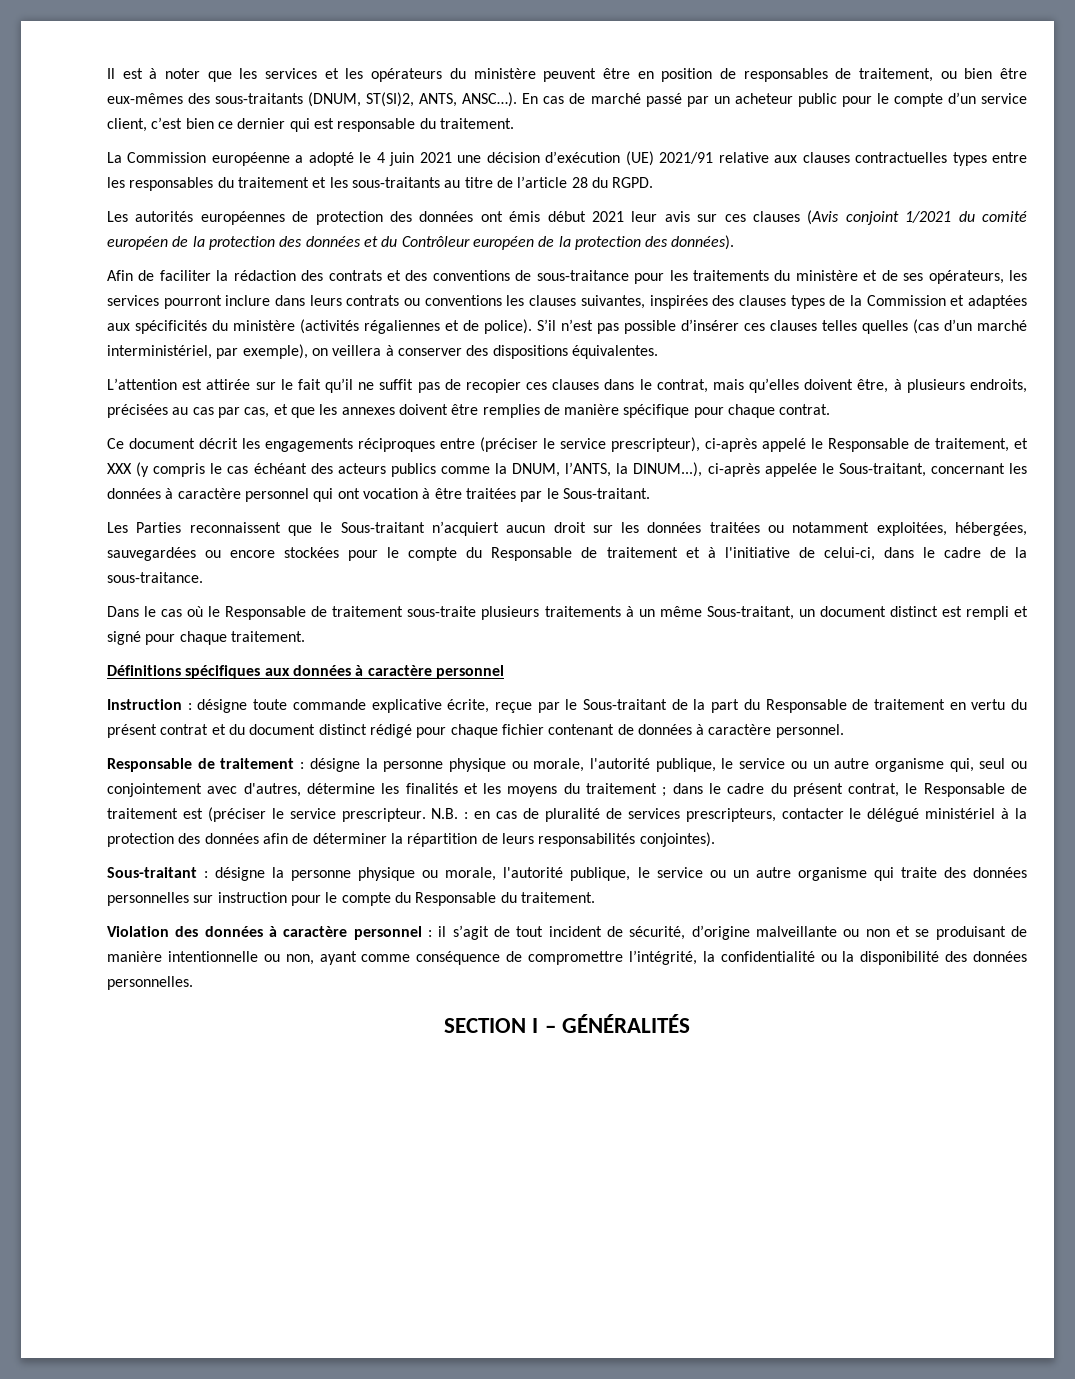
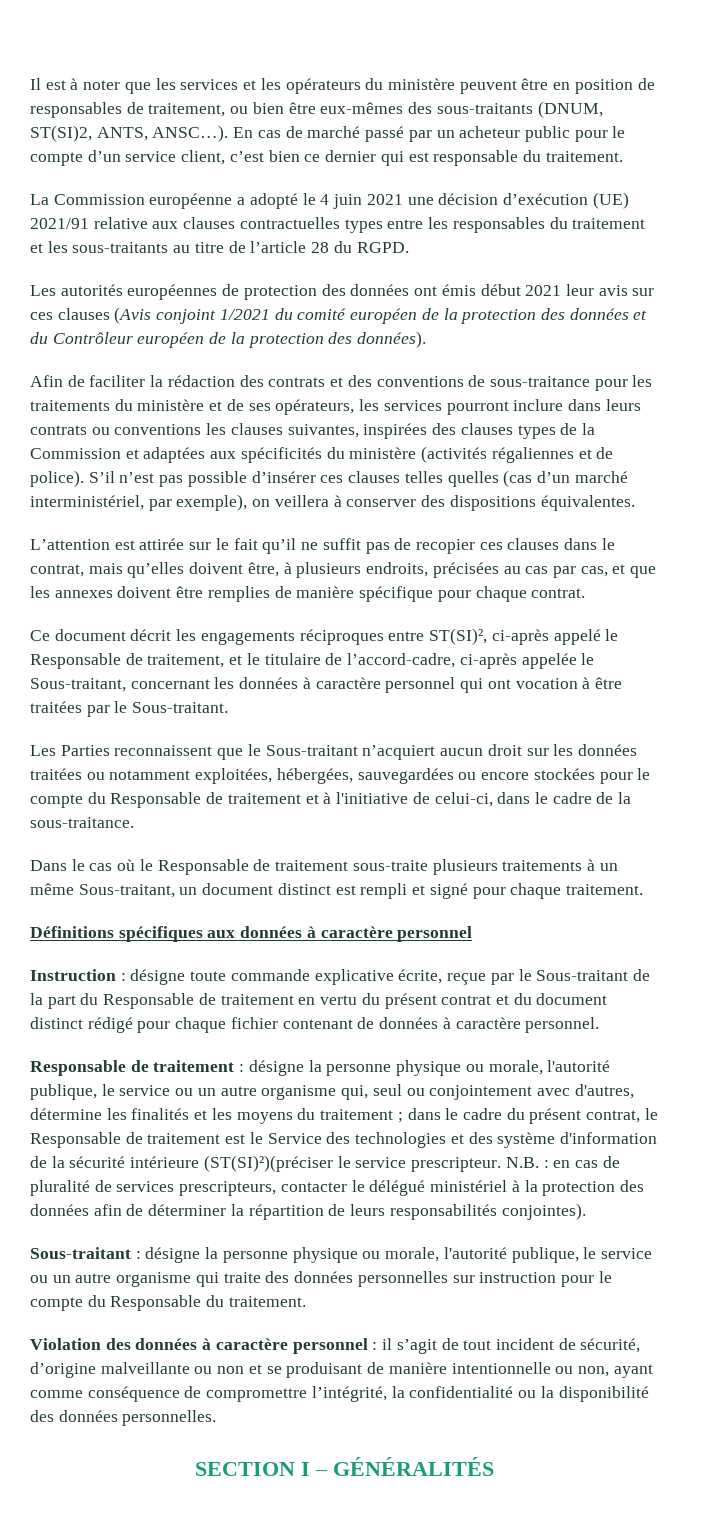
[480,437,700,452] (préciser le service prescripteur), -> [429,628,488,645] ST(SI)²,
[107,462,703,477] XXX (y compris le cas échéant des acteurs publics comme la DNUM, l’ANTS, la DINUM...), -> [246,653,456,668] le titulaire de l’accord-cadre,
[207,807,266,822] (préciser -> [249,1132,657,1148] [30,1155,333,1172] le Service des technologies et des système d'information de la sécurité intérieure (ST(SI)²)(préciser

